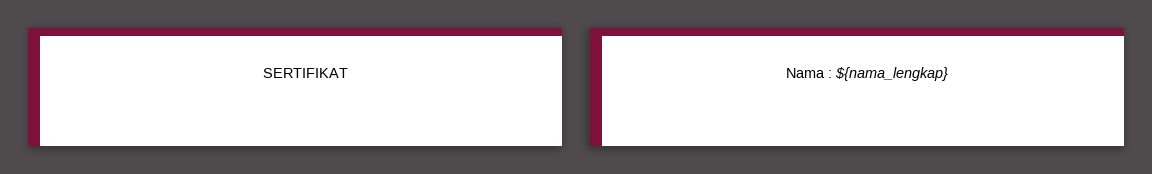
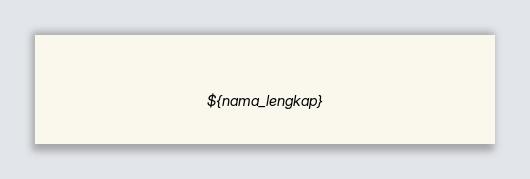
[262,68,348,78] [786,68,832,78] SERTIFIKAT // Nama : -> (207, 101) none

